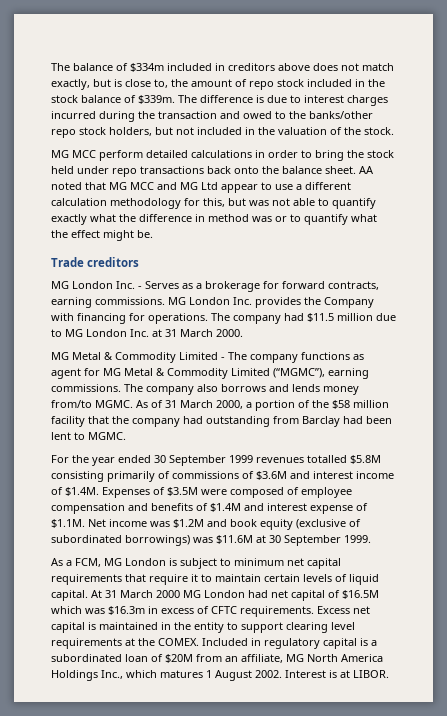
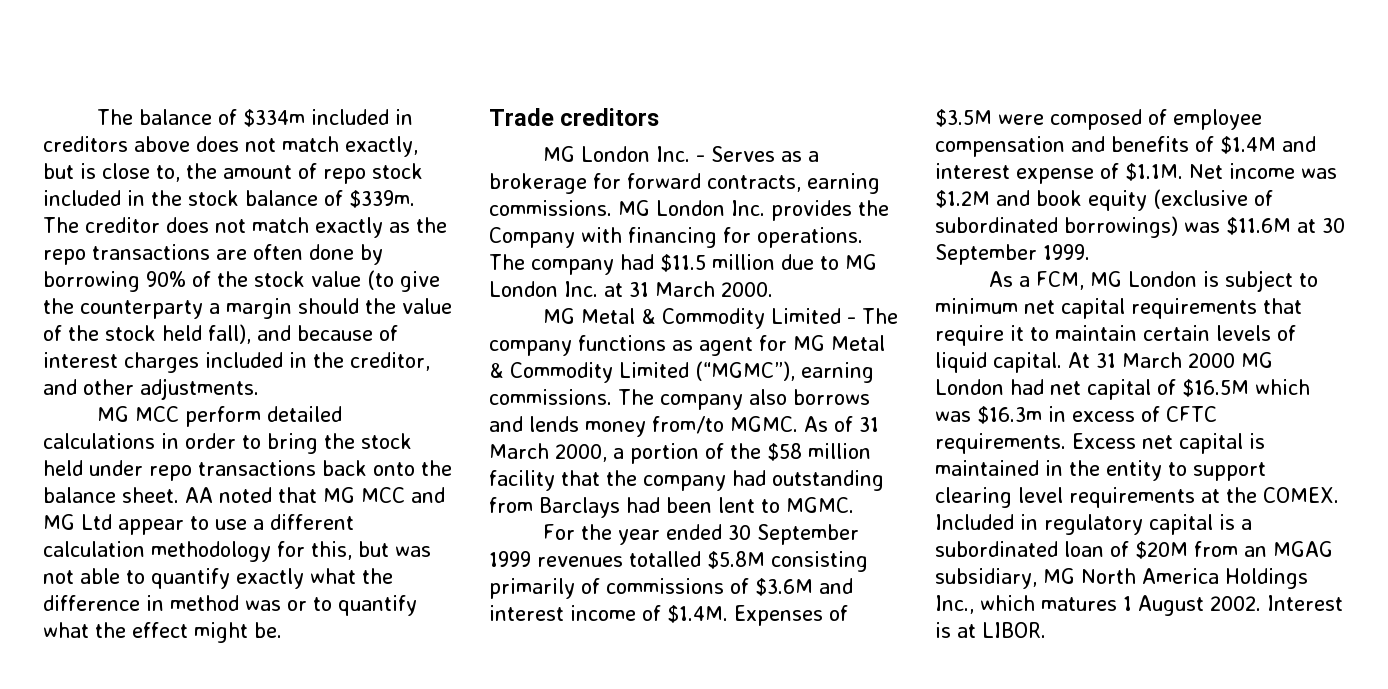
[200,95,388,106] [51,111,373,122] [51,127,394,138] difference is due to interest charges incurred during the transaction and owed to the banks/other repo stock holders, but not included in the valuation of the stock. -> [85,217,447,238] [43,244,383,265] [43,270,440,292] [43,298,452,319] [43,324,398,344] [43,352,430,373] [43,378,259,400] creditor does not match exactly as the repo transactions are often done by borrowing 90% of the stock value (to give the counterparty a margin should the value of the stock held fall), and because of interest charges included in the creditor, and other adjustments.
[302,416,340,427] Barclay -> [539,497,620,518] Barclays
[241,654,283,663] affiliate, -> [1273,541,1333,557] [935,568,1037,589] MGAG subsidiary,

